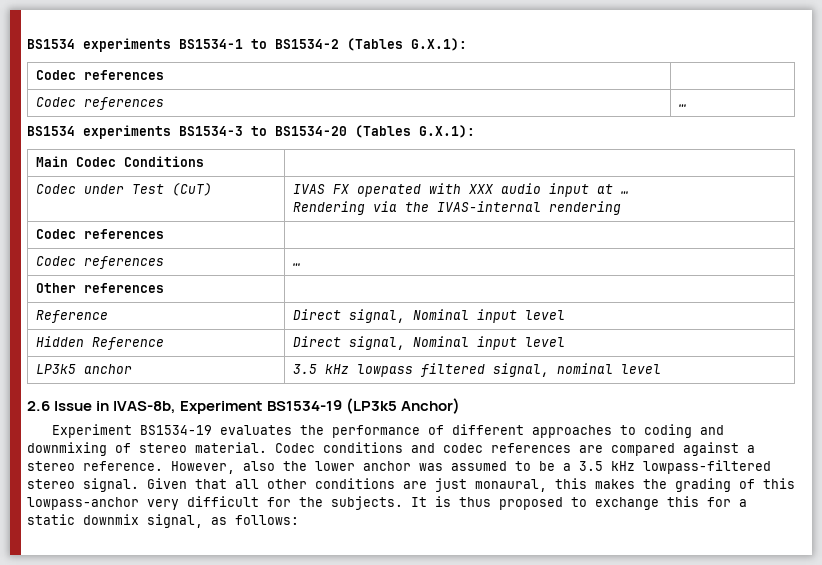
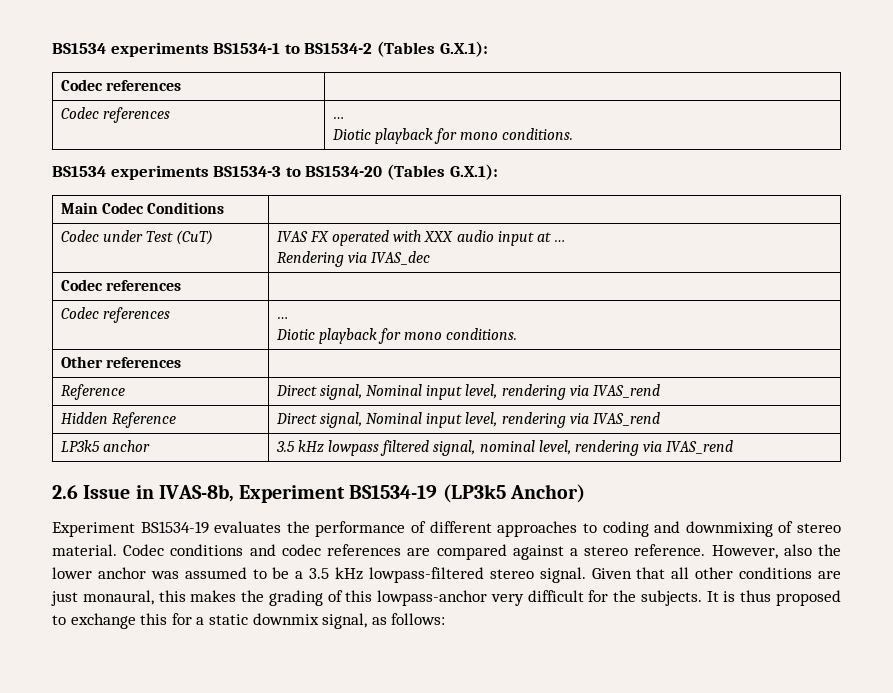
(688, 105) none -> [331,128,574,144] // Diotic playback for mono conditions.
[405,201,622,215] [36,229,165,239] [36,256,165,269] [293,263,302,266] the IVAS-internal rendering // Codec references | // Codec references | … -> [370,251,430,265] [60,279,181,291] [60,307,170,323] [276,317,289,319] [275,328,518,344] IVAS_dec // Codec references | // Codec references | … // Diotic playback for mono conditions.
[525,310,566,320] level -> [465,384,660,400] level, rendering via IVAS_rend
[525,337,566,347] level -> [465,412,660,428] level, rendering via IVAS_rend
[621,364,662,374] level -> [538,440,734,456] level, rendering via IVAS_rend

